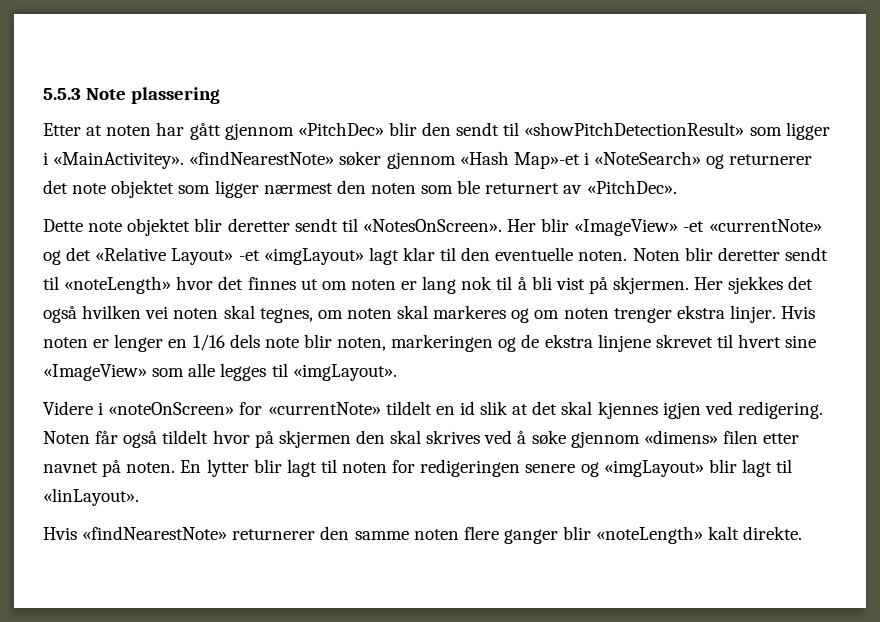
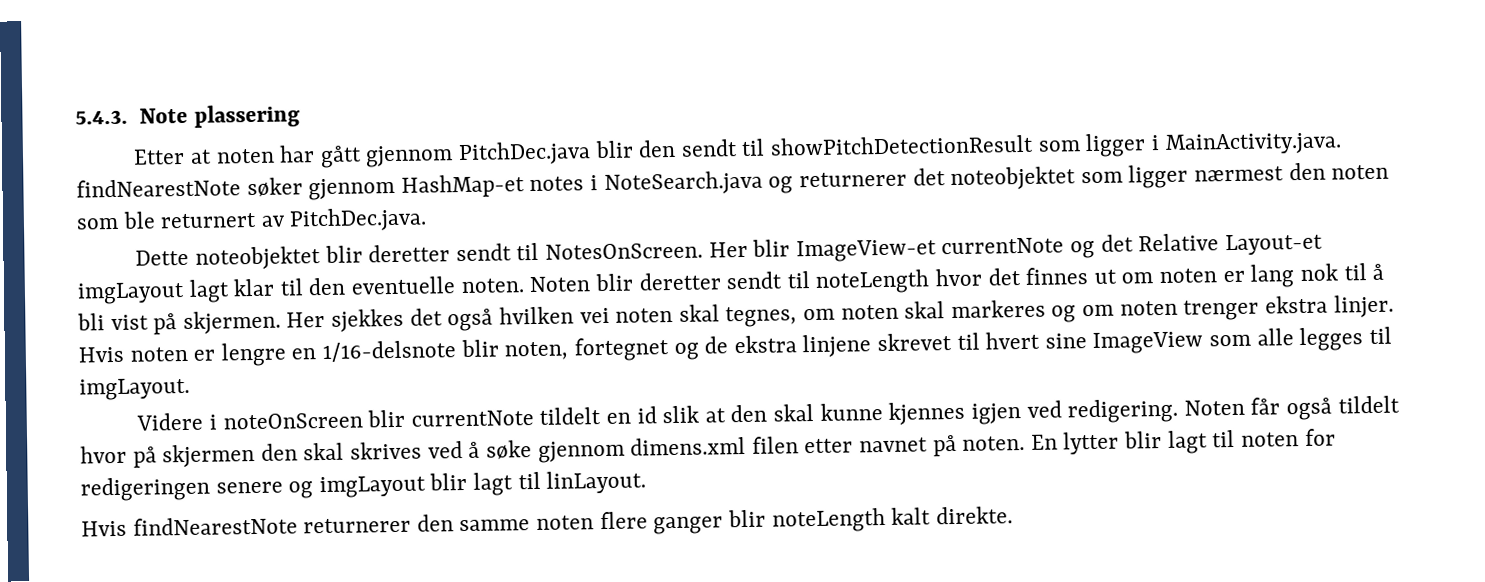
[43,88,81,100] 5.5.3 -> [75,109,128,125] 5.4.3.
[297,122,384,136] «PitchDec» -> [457,141,591,166] PitchDec.java
[524,122,745,136] «showPitchDetectionResult» -> [770,134,1035,156] showPitchDetectionResult
[53,151,702,169] «MainActivitey». «findNearestNote» søker gjennom «Hash Map»-et i «NoteSearch» -> [1164,132,1342,155] [76,170,763,201] MainActivity.java. findNearestNote søker gjennom HashMap-et notes i NoteSearch.java
[72,180,175,198] note objektet -> [950,166,1077,191] noteobjektet
[586,180,677,194] «PitchDec». -> [289,207,428,232] PitchDec.java.
[88,218,502,236] note objektet blir deretter sendt til «NotesOnScreen». -> [194,242,703,270] noteobjektet blir deretter sendt til NotesOnScreen.
[574,219,822,236] [43,247,364,265] «ImageView» -et «currentNote» og det «Relative Layout» -et «imgLayout» -> [795,233,1323,263] [77,281,185,305] ImageView-et currentNote og det Relative Layout-et imgLayout
[64,276,172,294] «noteLength» -> [815,269,931,294] noteLength
[114,334,299,352] lenger en 1/16 dels note -> [220,340,457,367] lengre en 1/16-delsnote
[391,334,494,352] markeringen -> [573,337,669,362] fortegnet
[43,364,147,381] «ImageView» -> [1092,331,1204,354] ImageView
[292,364,397,381] «imgLayout». -> [79,377,190,401] imgLayout.
[108,402,381,415] «noteOnScreen» for «currentNote» -> [222,409,534,430] noteOnScreen blir currentNote
[532,401,593,415] det skal -> [730,403,883,423] den skal kunne
[643,430,718,444] «dimens» -> [630,436,747,456] dimens.xml
[603,459,793,477] [43,488,139,506] [43,526,228,540] «imgLayout» blir lagt til «linLayout». // Hvis «findNearestNote» -> [318,470,647,499] [81,516,298,537] imgLayout blir lagt til linLayout. // Hvis findNearestNote
[596,526,704,544] «noteLength» -> [771,507,886,533] noteLength

